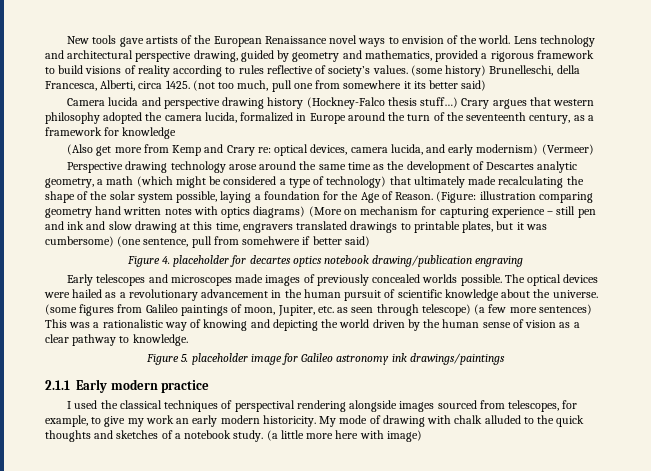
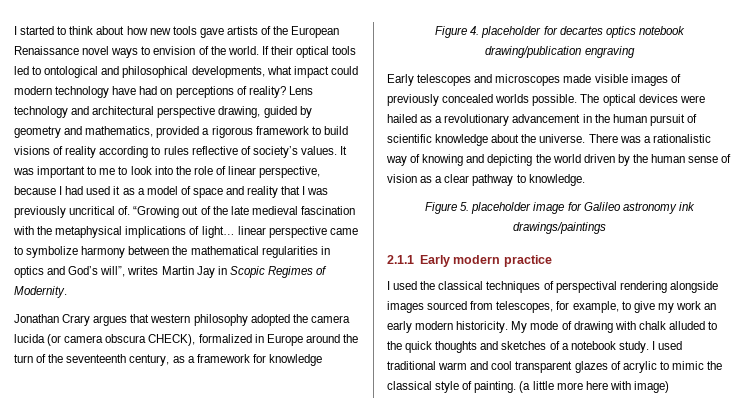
[67,36,90,44] New -> [14,26,171,35] I started to think about how new
(511, 39) none -> [261,46,357,58] [14,66,358,78] [14,86,286,98] If their optical tools led to ontological and philosophical developments, what impact could modern technology have had on perceptions of reality?
[410,65,580,77] [45,80,487,92] [67,97,459,109] (some history) Brunelleschi, della Francesca, Alberti, circa 1425. (not too much, pull one from somewhere it its better said) // Camera lucida and perspective drawing history (Hockney-Falco thesis stuff…) -> [340,146,348,155] [13,166,321,178] [14,186,329,198] [14,206,355,218] [13,226,358,238] [14,246,330,258] [14,266,328,278] [14,286,67,298] [14,314,59,323] It was important to me to look into the role of linear perspective, because I had used it as a model of space and reality that I was previously uncritical of. “Growing out of the late medieval fascination with the metaphysical implications of light… linear perspective came to symbolize harmony between the mathematical regularities in optics and God’s will”, writes Martin Jay in Scopic Regimes of Modernity. // Jonathan
[204,112,237,123] lucida, -> [14,334,196,346] lucida (or camera obscura CHECK),
[67,144,594,156] [67,161,578,173] [45,176,584,188] [45,191,593,203] [45,206,596,218] [45,221,547,233] [45,236,370,248] // (Also get more from Kemp and Crary re: optical devices, camera lucida, and early modernism) (Vermeer) // Perspective drawing technology arose around the same time as the development of Descartes analytic geometry, a math (which might be considered a type of technology) that ultimately made recalculating the shape of the solar system possible, laying a foundation for the Age of Reason. (Figure: illustration comparing geometry hand written notes with optics diagrams) (More on mechanism for capturing experience – still pen and ink and slow drawing at this time, engravers translated drawings to printable plates, but it was cumbersome) (one sentence, pull from somehwere if better said) -> (322, 360) none
(264, 278) none -> [594,74,628,83] visible
[45,304,592,316] [45,319,67,328] (some figures from Galileo paintings of moon, Jupiter, etc. as seen through telescope) (a few more sentences) This -> [588,134,618,143] There
(264, 436) none -> [651,341,683,350] [387,361,723,373] [387,381,517,393] I used traditional warm and cool transparent glazes of acrylic to mimic the classical style of painting.

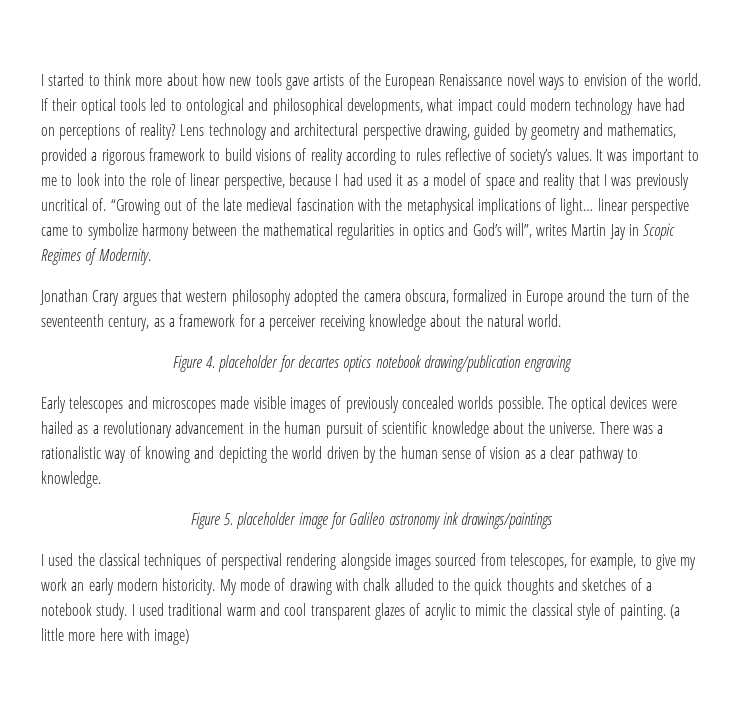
(94, 30) none -> [135,77,163,86] more
[14,334,196,346] lucida (or camera obscura CHECK), -> [404,289,449,304] obscura,
[268,354,322,366] knowledge -> [258,314,562,331] a perceiver receiving knowledge about the natural world.
[387,255,552,267] // 2.1.1 Early modern practice -> (554, 520) none

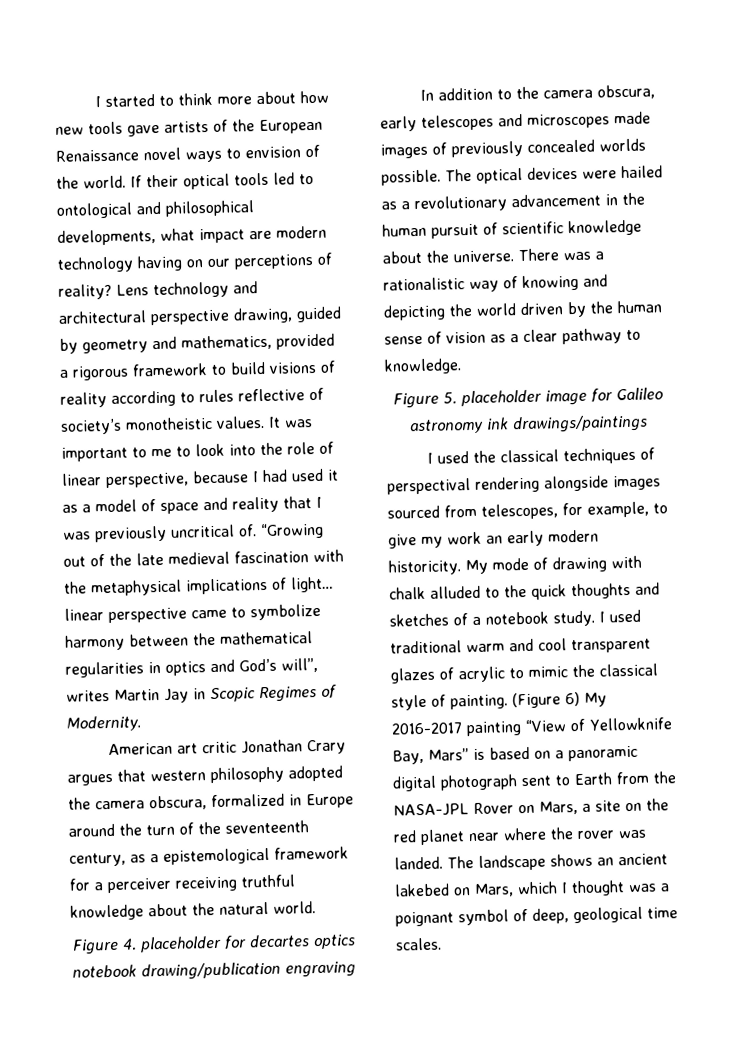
[496,98,526,111] could -> [249,230,272,240] are
[636,98,686,111] [41,127,55,136] have had on -> [137,255,230,272] having on our
(553, 157) none -> [125,416,213,431] monotheistic
(151, 256) none -> [107,741,237,756] American art critic
(175, 322) none -> [163,847,270,865] epistemological
(365, 323) none -> [241,874,295,888] truthful
[41,396,66,413] Early -> [419,84,655,101] [380,116,417,132] In addition to the camera obscura, early
[253,396,286,409] visible -> (651, 118) none
[670,604,681,619] [41,628,190,645] (a little more here with image) -> [512,691,607,709] [391,717,672,737] [392,745,638,765] [392,771,676,792] [393,798,669,817] [393,827,647,846] [394,853,668,871] [394,880,670,898] [395,906,678,927] [395,937,442,951] (Figure 6) My 2016-2017 painting “View of Yellowknife Bay, Mars” is based on a panoramic digital photograph sent to Earth from the NASA-JPL Rover on Mars, a site on the red planet near where the rover was landed. The landscape shows an ancient lakebed on Mars, which I thought was a poignant symbol of deep, geological time scales.

